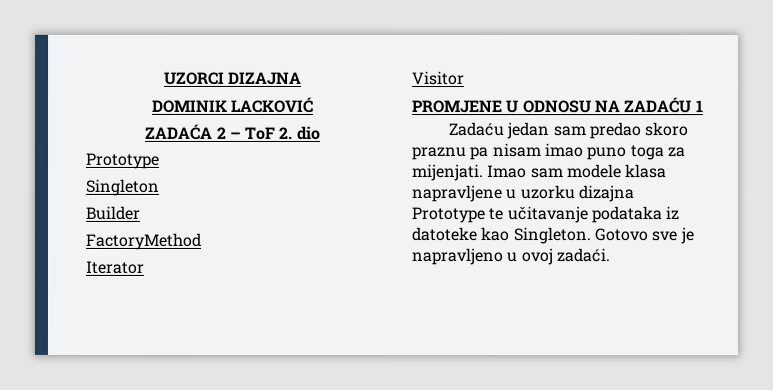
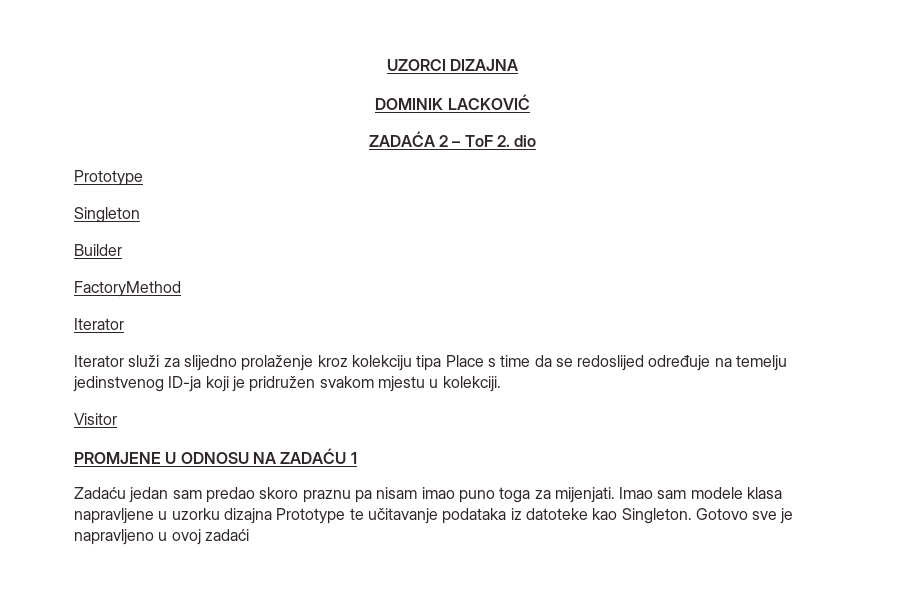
(144, 267) none -> [74,355,788,371] [73,376,501,392] // Iterator služi za slijedno prolaženje kroz kolekciju tipa Place s time da se redoslijed određuje na temelju jedinstvenog ID-ja koji je pridružen svakom mjestu u kolekciji.
[555,248,610,263] zadaći. -> [204,529,249,541] zadaći

